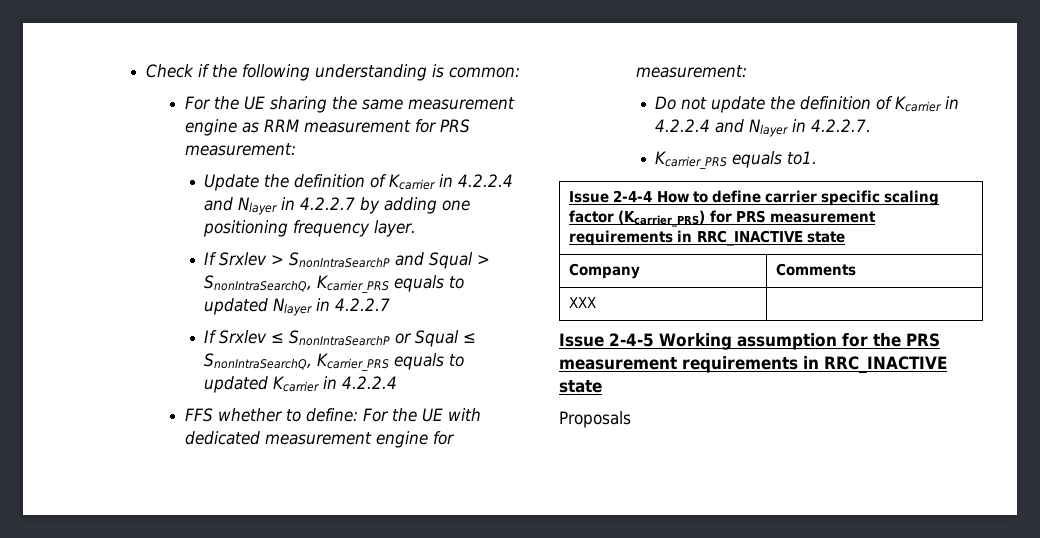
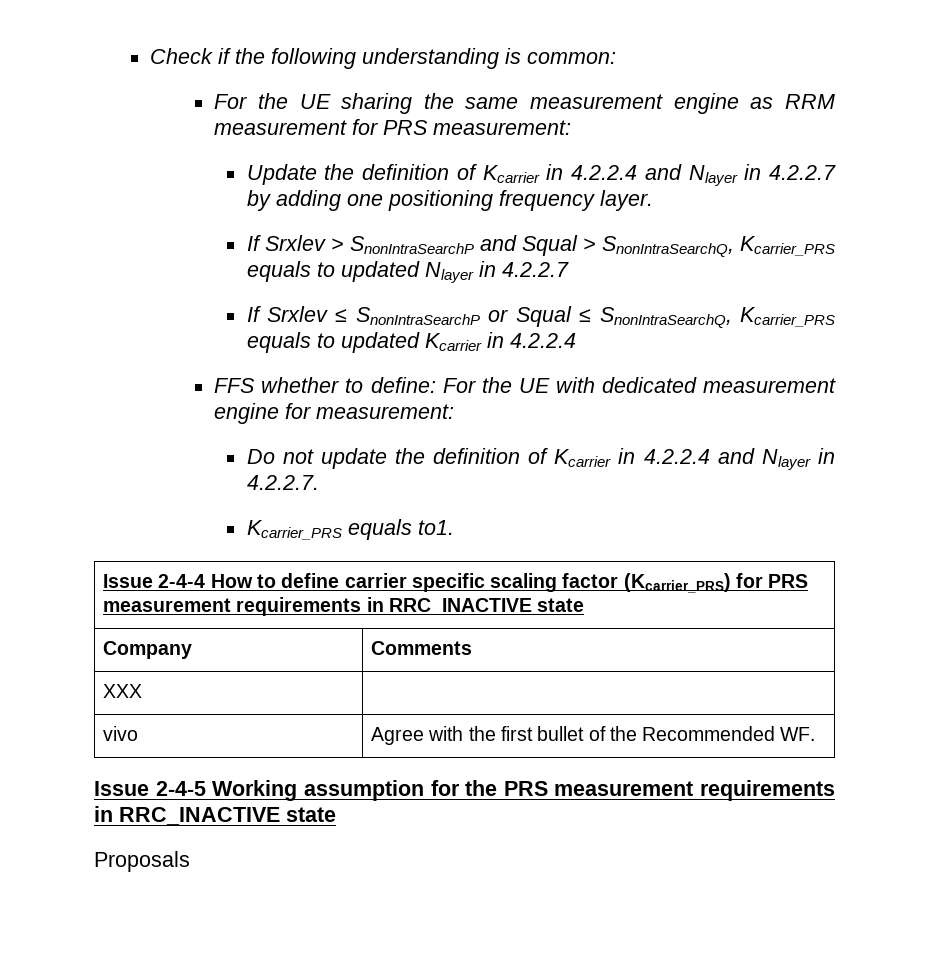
(597, 302) none -> [103,726,139,741] [371,726,816,745] // vivo | Agree with the first bullet of the Recommended WF.

